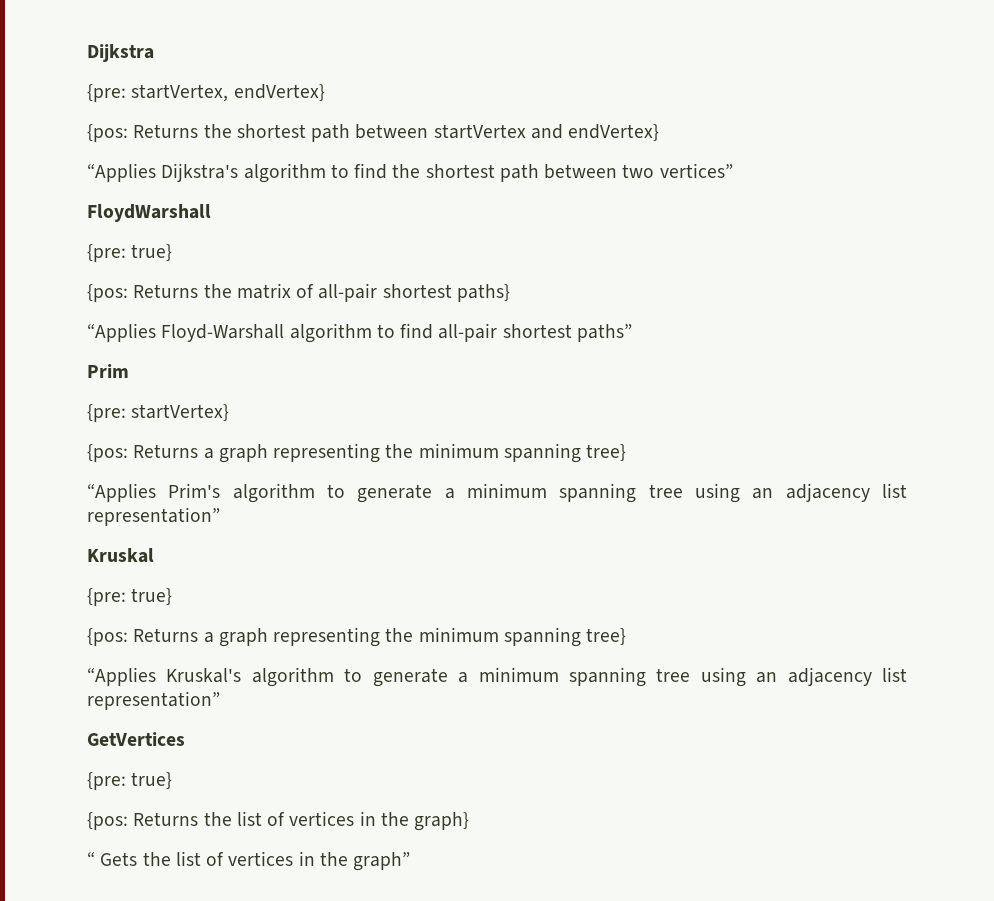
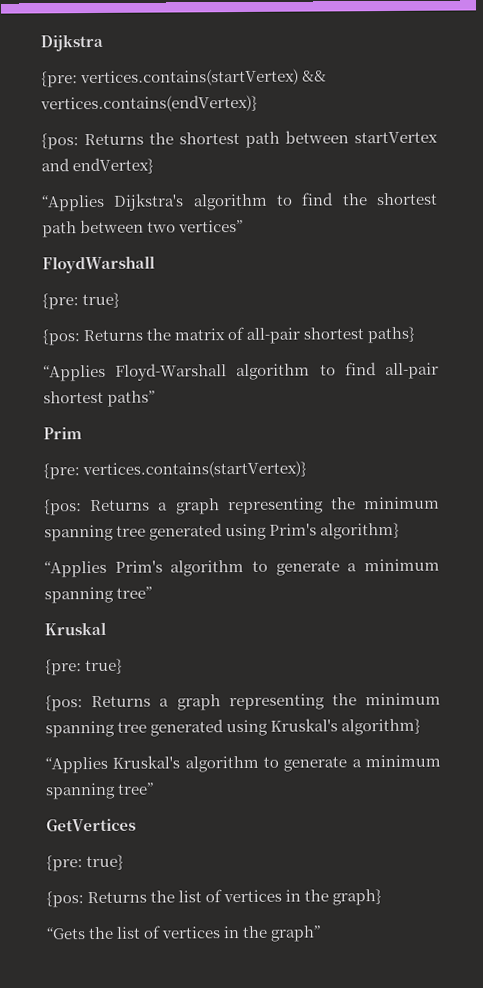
[131,84,325,102] startVertex, endVertex} -> [80,68,328,87] [40,94,258,113] vertices.contains(startVertex) && vertices.contains(endVertex)}
[131,404,230,421] [87,443,627,463] startVertex} // {pos: Returns a graph representing the minimum spanning tree} -> [82,460,308,479] [44,496,440,516] [44,522,401,542] vertices.contains(startVertex)} // {pos: Returns a graph representing the minimum spanning tree generated using Prim's algorithm}
[648,483,908,503] [87,507,220,526] tree using an adjacency list representation” -> [116,586,153,599] tree”
[586,628,627,645] tree} -> [117,718,422,737] tree generated using Kruskal's algorithm}
[656,667,907,687] [87,691,220,710] tree using an adjacency list representation” -> [117,782,155,795] tree”
[87,851,138,866] “ Gets -> [46,927,86,940] “Gets

